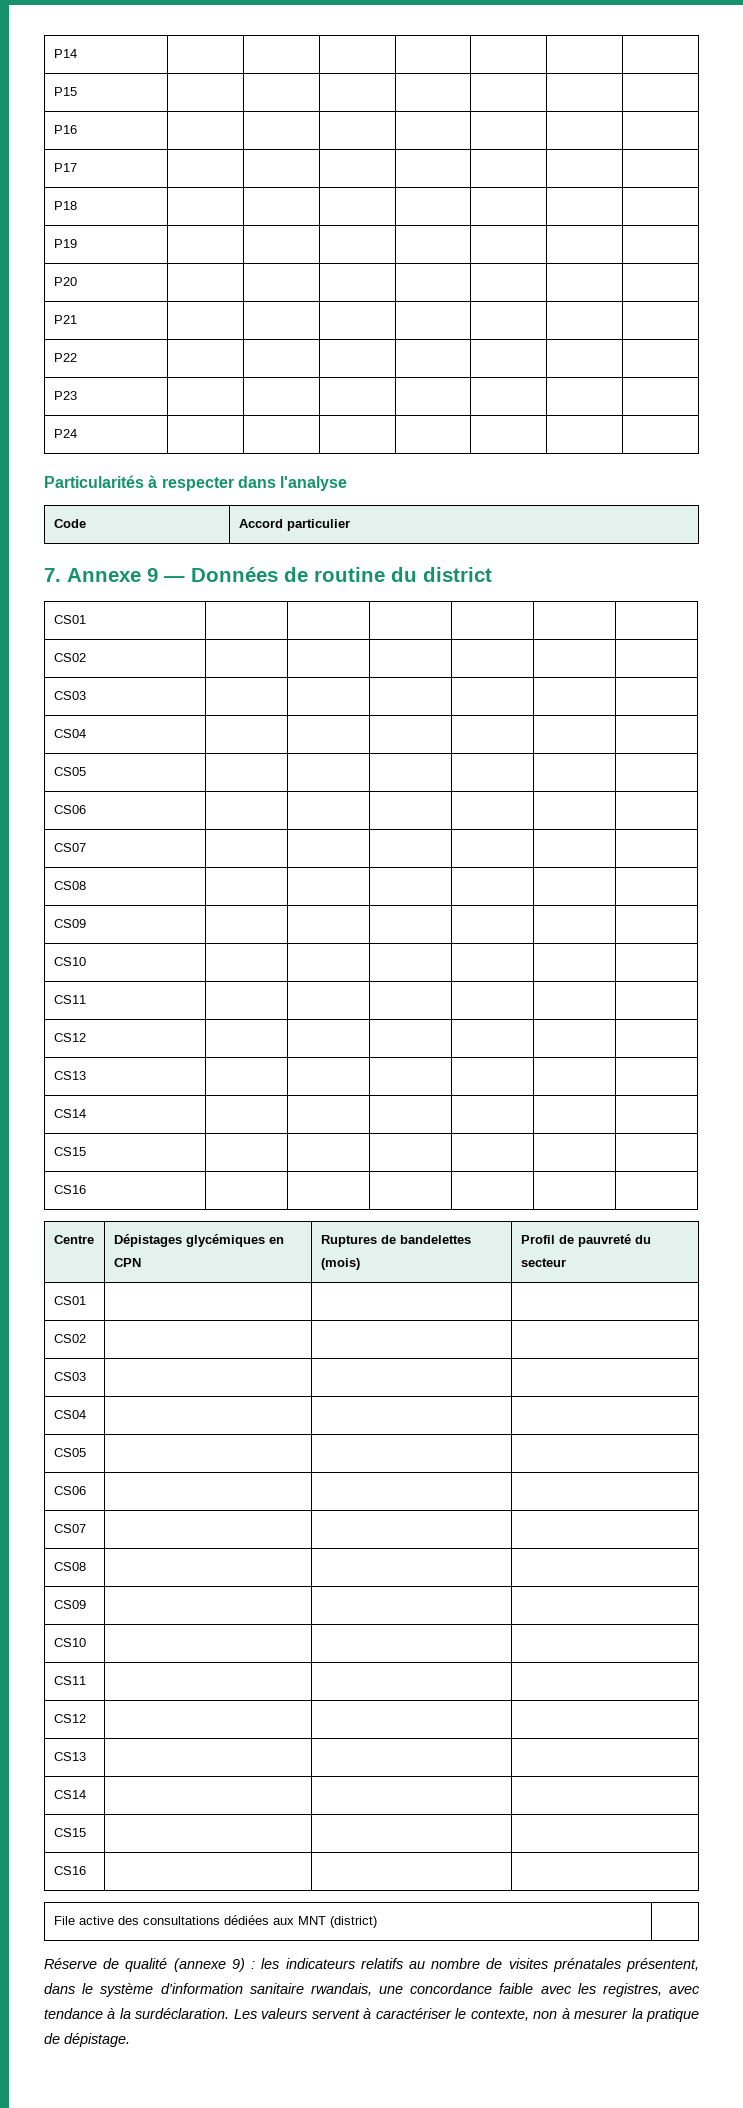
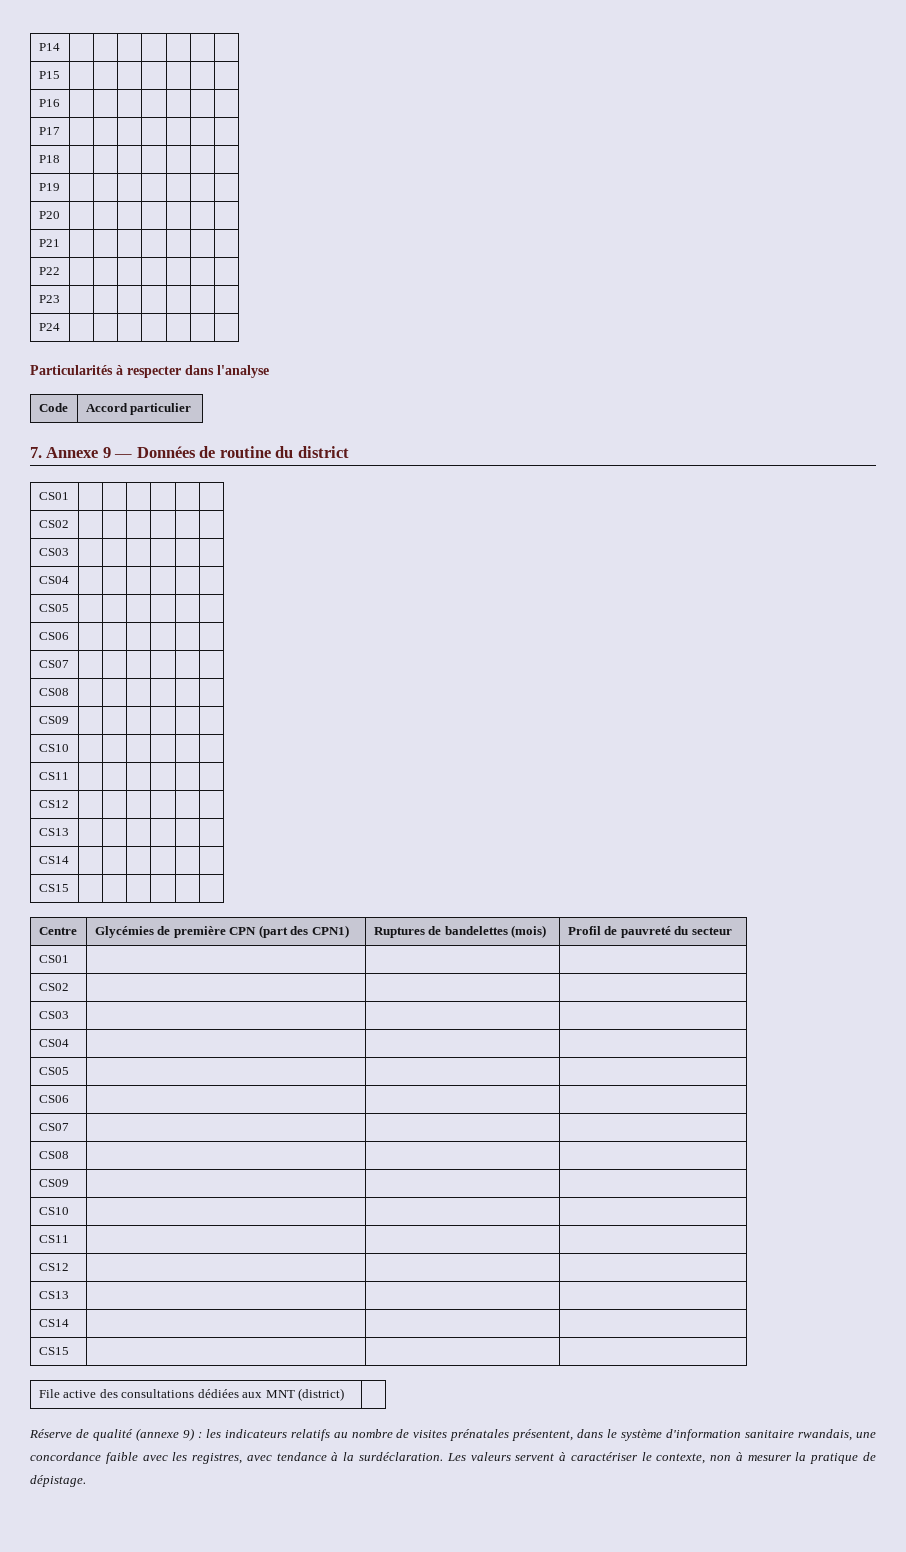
[53,1185,86,1194] // CS16 | | | | | | -> (69, 888) none
[113,1234,284,1247] [113,1258,141,1267] Dépistages glycémiques en CPN -> [94,925,349,938] Glycémies de première CPN (part des CPN1)
[53,1866,86,1875] // CS16 | | | -> (69, 1351) none

